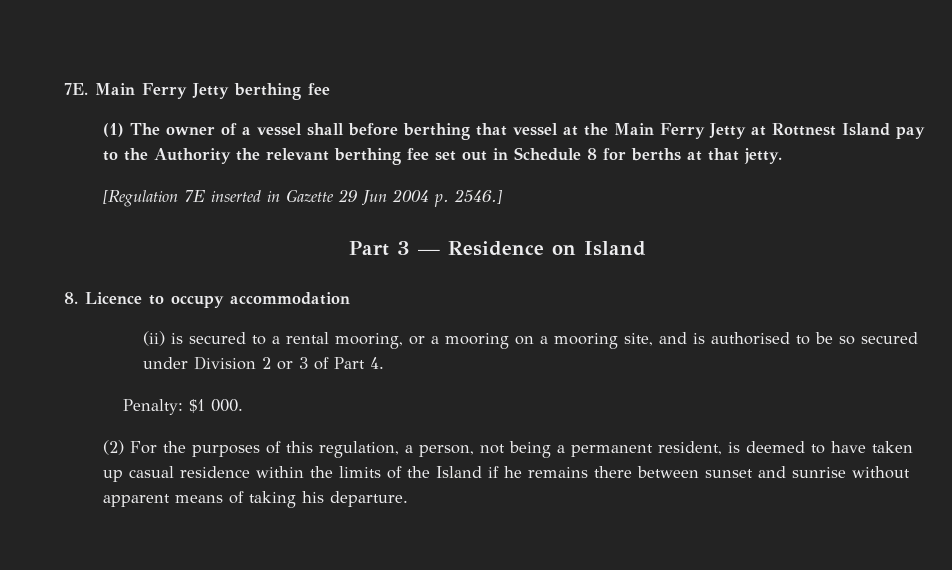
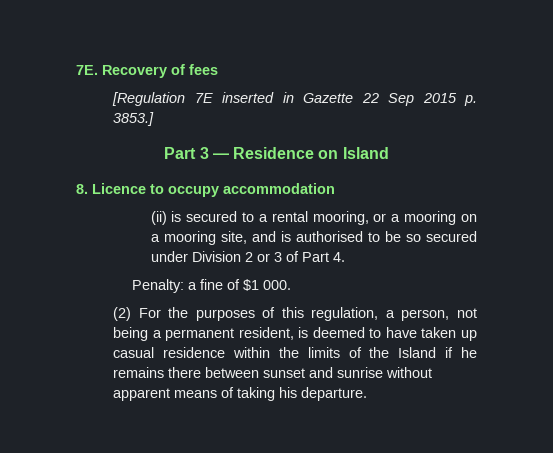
[95,83,330,100] [103,123,926,140] [103,147,783,165] Main Ferry Jetty berthing fee // (1) The owner of a vessel shall before berthing that vessel at the Main Ferry Jetty at Rottnest Island pay to the Authority the relevant berthing fee set out in Schedule 8 for berths at that jetty. -> [102,64,218,78] Recovery of fees
[338,189,504,207] 29 Jun 2004 p. 2546.] -> [361,93,477,106] [113,112,155,126] 22 Sep 2015 p. 3853.]
(184, 407) none -> [187,279,240,290] a fine of

